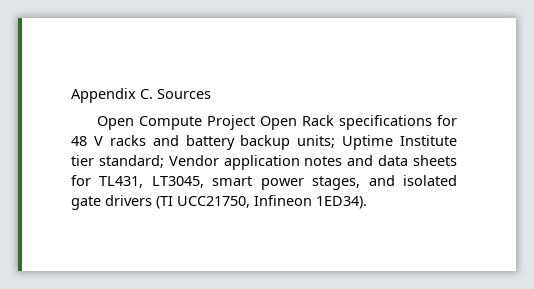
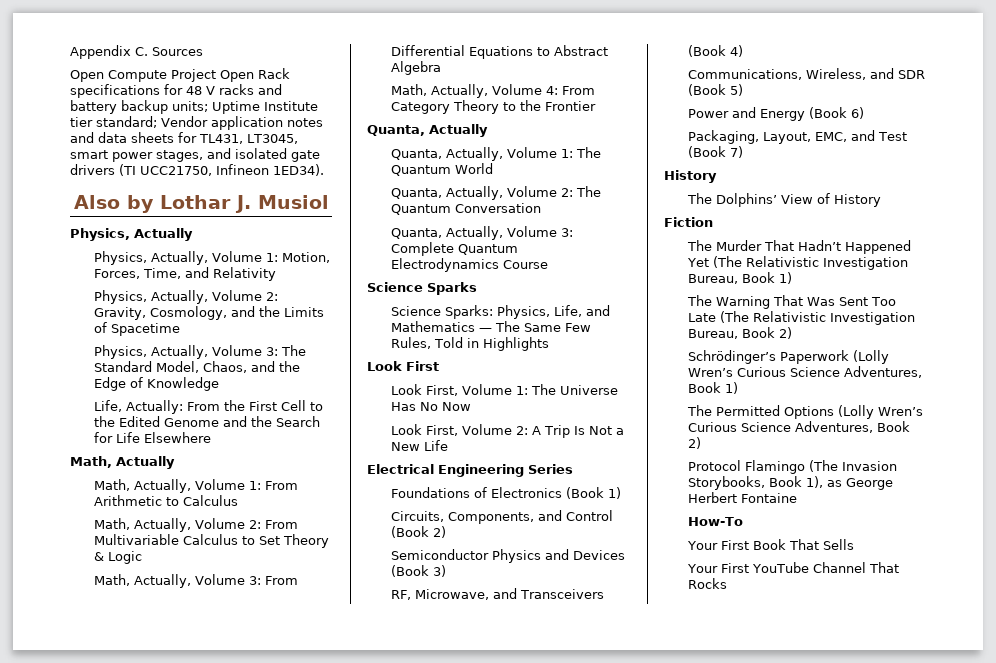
(367, 202) none -> [73,195,329,213] [70,228,193,241] [94,251,331,265] [94,267,277,281] [94,290,279,304] [94,306,325,320] [94,322,181,336] [94,345,307,359] [94,361,301,373] [94,377,220,391] [94,400,324,414] [94,416,321,427] [94,432,212,443] [70,456,175,469] [94,479,299,493] [94,495,239,506] [94,518,299,532] [94,534,330,548] [94,551,143,564] [94,574,299,588] [391,45,609,59] [391,61,442,75] [391,84,596,98] [391,100,597,114] [367,124,488,137] [391,147,602,161] [391,163,494,176] [391,186,602,200] [391,203,542,215] [391,226,574,240] [391,242,519,256] [391,258,549,272] [367,282,477,295] [391,305,611,319] [391,321,592,332] [391,337,550,351] [367,361,439,371] [391,384,619,396] [391,402,472,411] [391,424,625,438] [391,440,449,451] [367,464,573,477] [391,487,622,499] [391,510,614,524] [391,526,447,538] [391,549,626,563] [391,565,447,577] [391,588,605,600] [688,45,744,57] [688,68,926,80] [688,84,744,96] [688,107,865,121] [688,130,908,144] [688,146,744,158] [664,170,717,183] [687,193,882,207] [664,217,713,227] [687,240,912,254] [687,256,909,270] [688,272,793,284] [687,295,897,309] [688,311,916,325] [688,327,793,339] [688,350,890,364] [688,366,923,378] [688,382,739,394] [687,405,924,419] [688,421,911,433] [688,437,702,449] [688,460,898,474] [688,476,894,490] [688,492,798,503] [688,517,744,526] [687,539,855,550] [687,562,900,573] [688,578,728,589] // Also by Lothar J. Musiol // Physics, Actually // Physics, Actually, Volume 1: Motion, Forces, Time, and Relativity // Physics, Actually, Volume 2: Gravity, Cosmology, and the Limits of Spacetime // Physics, Actually, Volume 3: The Standard Model, Chaos, and the Edge of Knowledge // Life, Actually: From the First Cell to the Edited Genome and the Search for Life Elsewhere // Math, Actually // Math, Actually, Volume 1: From Arithmetic to Calculus // Math, Actually, Volume 2: From Multivariable Calculus to Set Theory & Logic // Math, Actually, Volume 3: From Differential Equations to Abstract Algebra // Math, Actually, Volume 4: From Category Theory to the Frontier // Quanta, Actually // Quanta, Actually, Volume 1: The Quantum World // Quanta, Actually, Volume 2: The Quantum Conversation // Quanta, Actually, Volume 3: Complete Quantum Electrodynamics Course // Science Sparks // Science Sparks: Physics, Life, and Mathematics — The Same Few Rules, Told in Highlights // Look First // Look First, Volume 1: The Universe Has No Now // Look First, Volume 2: A Trip Is Not a New Life // Electrical Engineering Series // Foundations of Electronics (Book 1) // Circuits, Components, and Control (Book 2) // Semiconductor Physics and Devices (Book 3) // RF, Microwave, and Transceivers (Book 4) // Communications, Wireless, and SDR (Book 5) // Power and Energy (Book 6) // Packaging, Layout, EMC, and Test (Book 7) // History // The Dolphins’ View of History // Fiction // The Murder That Hadn’t Happened Yet (The Relativistic Investigation Bureau, Book 1) // The Warning That Was Sent Too Late (The Relativistic Investigation Bureau, Book 2) // Schrödinger’s Paperwork (Lolly Wren’s Curious Science Adventures, Book 1) // The Permitted Options (Lolly Wren’s Curious Science Adventures, Book 2) // Protocol Flamingo (The Invasion Storybooks, Book 1), as George Herbert Fontaine // How-To // Your First Book That Sells // Your First YouTube Channel That Rocks

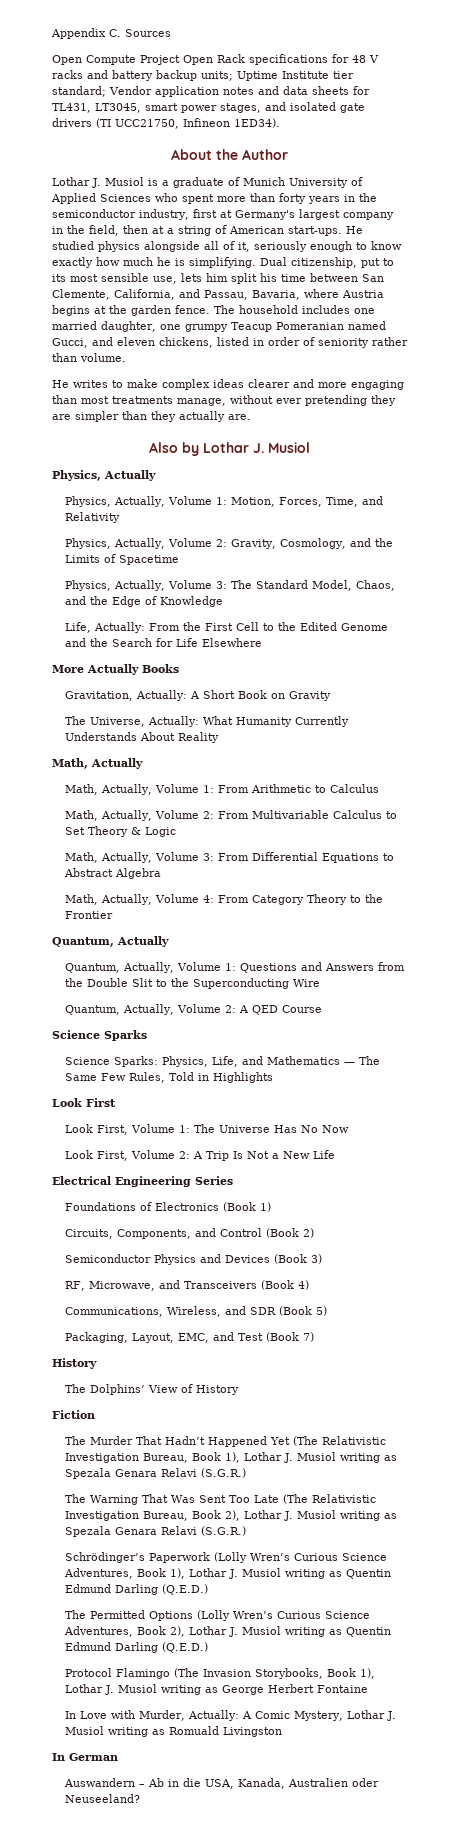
(324, 170) none -> [171,149,288,160] [52,177,363,188] [51,193,377,204] [52,209,394,220] [52,225,363,236] [52,241,402,252] [52,257,394,268] [52,273,384,284] [52,289,384,300] [52,305,375,316] [52,321,386,332] [52,337,408,348] [52,353,126,362] [52,379,404,390] [52,395,396,406] [52,411,251,422] // About the Author // Lothar J. Musiol is a graduate of Munich University of Applied Sciences who spent more than forty years in the semiconductor industry, first at Germany's largest company in the field, then at a string of American start-ups. He studied physics alongside all of it, seriously enough to know exactly how much he is simplifying. Dual citizenship, put to its most sensible use, lets him split his time between San Clemente, California, and Passau, Bavaria, where Austria begins at the garden fence. The household includes one married daughter, one grumpy Teacup Pomeranian named Gucci, and eleven chickens, listed in order of seniority rather than volume. // He writes to make complex ideas clearer and more engaging than most treatments manage, without ever pretending they are simpler than they actually are.
(212, 437) none -> [52,664,179,675] [64,690,331,701] [64,716,349,727] [64,732,219,743] // More Actually Books // Gravitation, Actually: A Short Book on Gravity // The Universe, Actually: What Humanity Currently Understands About Reality
[367,124,488,137] [391,147,602,161] [391,163,494,176] [391,186,602,200] [391,203,542,215] [391,226,574,240] [391,242,519,256] [391,258,500,272] Quanta, Actually // Quanta, Actually, Volume 1: The Quantum World // Quanta, Actually, Volume 2: The Quantum Conversation // Quanta, Actually, Volume 3: Complete Quantum Electrodynamics -> [52,936,169,947] [64,962,405,973] [64,978,320,989] [64,1004,278,1015] Quantum, Actually // Quantum, Actually, Volume 1: Questions and Answers from the Double Slit to the Superconducting Wire // Quantum, Actually, Volume 2: A QED
[688,107,865,121] // Power and Energy (Book 6) -> (327, 1311) none
[779,272,793,284] 1) -> [224,1452,397,1463] [64,1468,246,1479] 1), Lothar J. Musiol writing as Spezala Genara Relavi (S.G.R.)
[779,327,793,339] 2) -> [224,1510,397,1521] [64,1526,246,1537] 2), Lothar J. Musiol writing as Spezala Genara Relavi (S.G.R.)
[725,382,739,394] 1) -> [169,1568,391,1579] [64,1584,208,1595] 1), Lothar J. Musiol writing as Quentin Edmund Darling (Q.E.D.)
[688,437,702,449] 2) -> [169,1626,391,1637] [64,1642,208,1653] 2), Lothar J. Musiol writing as Quentin Edmund Darling (Q.E.D.)
(824, 482) none -> [64,1684,201,1695] Lothar J. Musiol writing
[688,517,744,526] [687,539,855,550] [687,562,900,573] [688,578,728,589] How-To // Your First Book That Sells // Your First YouTube Channel That Rocks -> [64,1710,396,1721] [64,1726,282,1737] [52,1753,118,1761] [63,1778,379,1789] [64,1794,140,1803] In Love with Murder, Actually: A Comic Mystery, Lothar J. Musiol writing as Romuald Livingston // In German // Auswandern – Ab in die USA, Kanada, Australien oder Neuseeland?

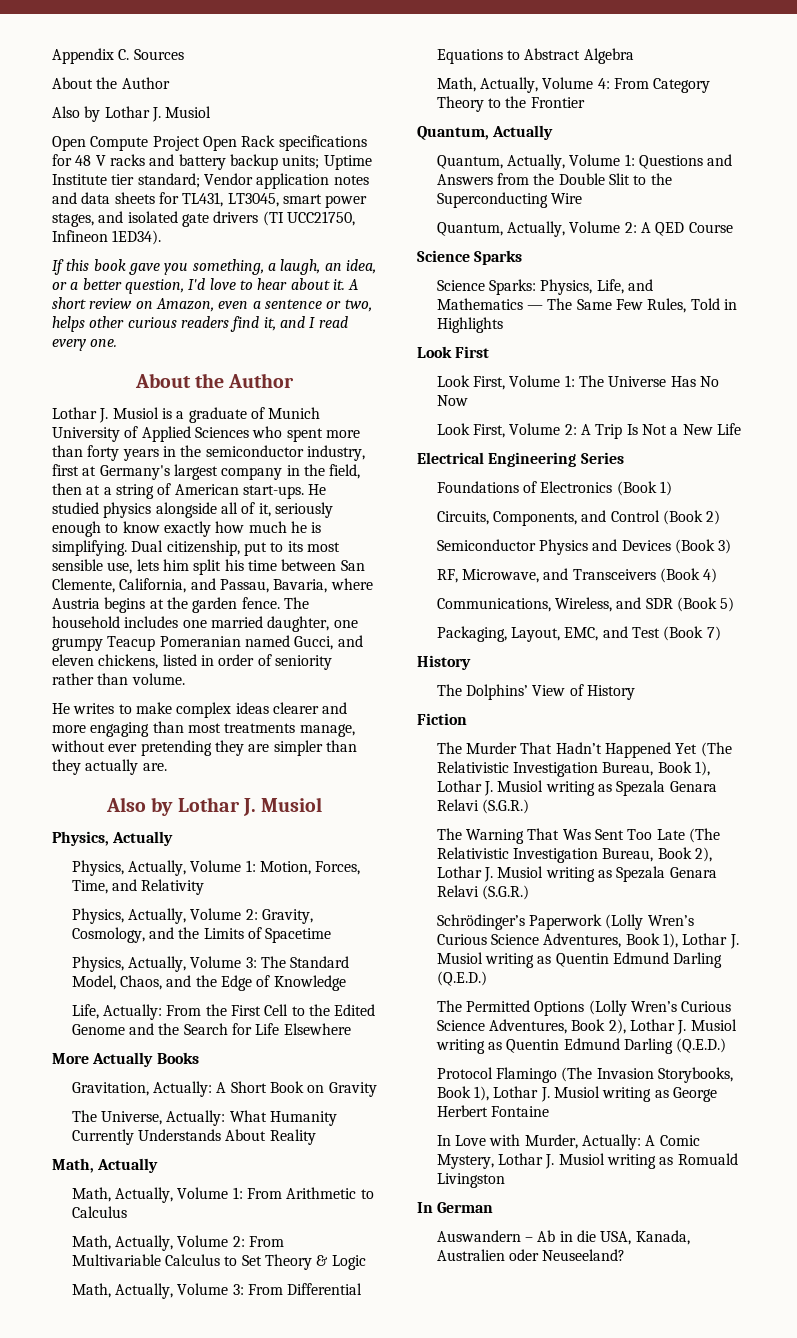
(171, 33) none -> [52,77,170,89] [52,106,212,122] // About the Author // Also by Lothar J. Musiol
(280, 123) none -> [52,259,376,275] [52,278,359,294] [52,297,372,312] [52,316,348,332] [52,339,118,351] // If this book gave you something, a laugh, an idea, or a better question, I'd love to hear about it. A short review on Amazon, even a sentence or two, helps other curious readers find it, and I read every one.

